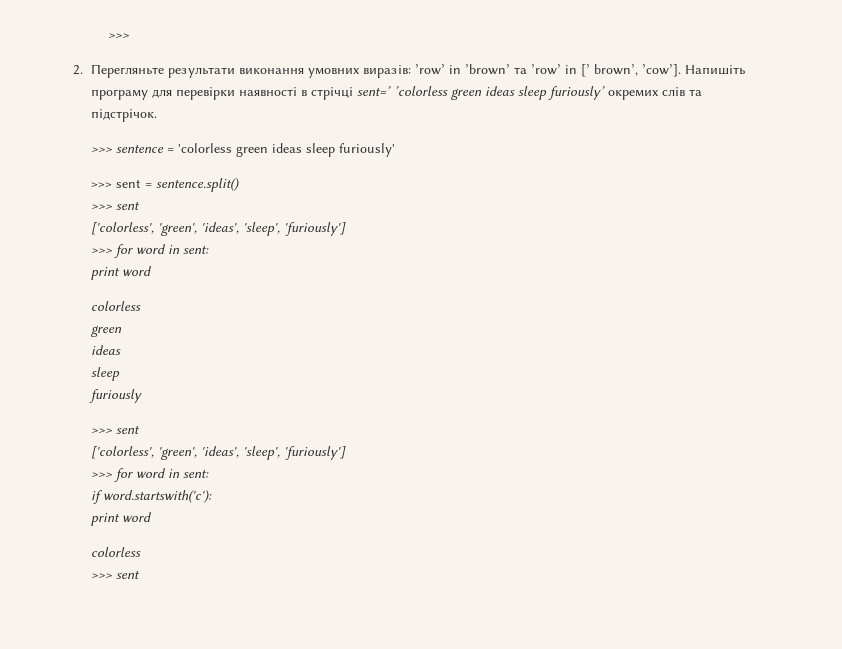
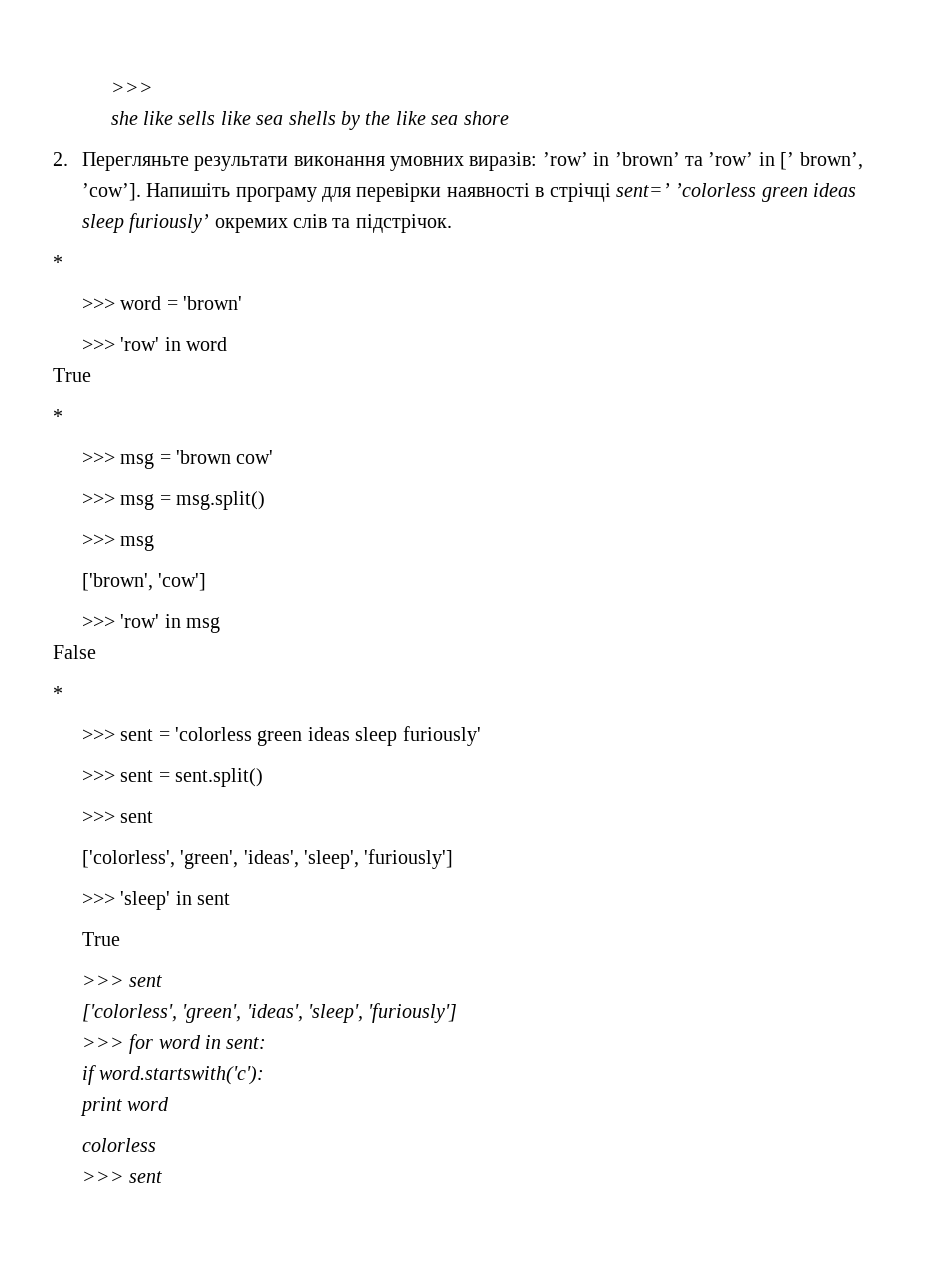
[108,33,130,39] >>> -> [110,82,153,94] [110,111,509,130] >>> // she like sells like sea shells by the like sea shore
[90,145,164,153] // >>> sentence -> [53,255,63,269] [81,296,243,310] [81,337,228,351] [53,368,91,382] [53,409,63,423] [81,450,274,469] [81,491,266,510] [81,534,155,551] [81,573,207,591] [81,614,221,633] [53,645,96,659] [53,686,63,700] [81,729,154,741] // * // >>> word = 'brown' // >>> 'row' in word // True // * // >>> msg = 'brown cow' // >>> msg = msg.split() // >>> msg // ['brown', 'cow'] // >>> 'row' in msg // False // * // >>> sent
[155,178,240,192] [90,202,140,210] [90,222,346,236] [90,244,209,258] [90,266,152,280] [90,301,141,311] [90,325,122,337] [90,345,121,355] [90,367,120,381] [88,389,142,403] sentence.split() // >>> sent // ['colorless', 'green', 'ideas', 'sleep', 'furiously'] // >>> for word in sent: // print word // colorless // green // ideas // sleep // furiously -> [175,768,264,787] [81,811,154,823] [81,849,454,869] [81,891,231,910] [81,932,120,946] sent.split() // >>> sent // ['colorless', 'green', 'ideas', 'sleep', 'furiously'] // >>> 'sleep' in sent // True

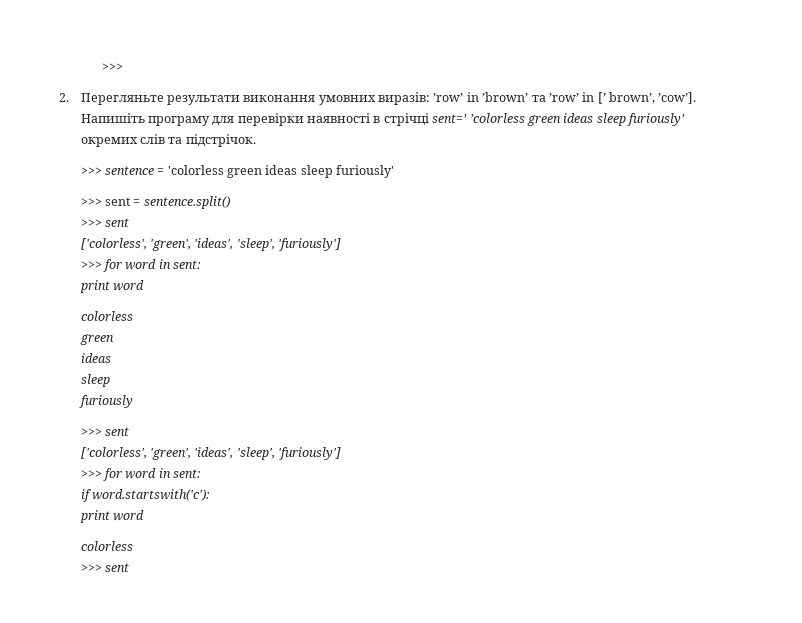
[110,82,153,94] [110,111,509,130] >>> // she like sells like sea shells by the like sea shore -> [102,63,124,71] >>>
[53,255,63,269] [81,296,243,310] [81,337,228,351] [53,368,91,382] [53,409,63,423] [81,450,274,469] [81,491,266,510] [81,534,155,551] [81,573,207,591] [81,614,221,633] [53,645,96,659] [53,686,63,700] [81,729,154,741] // * // >>> word = 'brown' // >>> 'row' in word // True // * // >>> msg = 'brown cow' // >>> msg = msg.split() // >>> msg // ['brown', 'cow'] // >>> 'row' in msg // False // * // >>> sent -> [80,166,154,175] // >>> sentence
[175,768,264,787] [81,811,154,823] [81,849,454,869] [81,891,231,910] [81,932,120,946] sent.split() // >>> sent // ['colorless', 'green', 'ideas', 'sleep', 'furiously'] // >>> 'sleep' in sent // True -> [143,196,230,209] [80,218,129,227] [80,238,342,251] [80,259,202,272] [79,280,144,293] [80,311,133,321] [79,334,114,345] [80,353,111,363] [80,374,110,387] [78,395,133,408] sentence.split() // >>> sent // ['colorless', 'green', 'ideas', 'sleep', 'furiously'] // >>> for word in sent: // print word // colorless // green // ideas // sleep // furiously

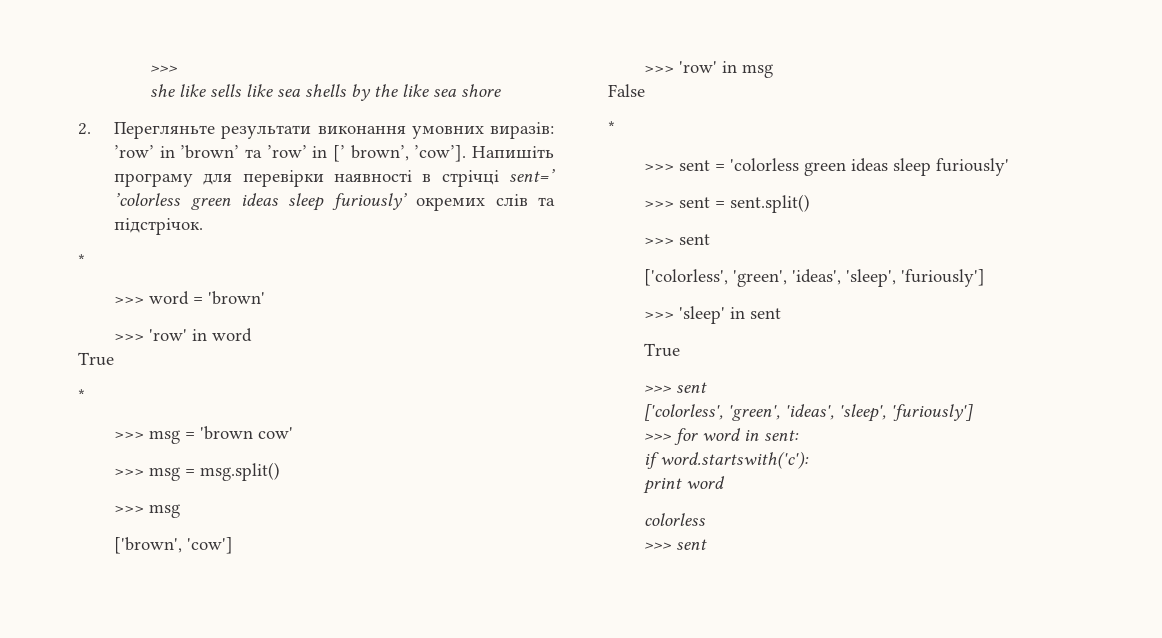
[102,63,124,71] >>> -> [150,65,178,73] [150,84,502,101] >>> // she like sells like sea shells by the like sea shore
[80,166,154,175] // >>> sentence -> [78,254,85,267] [114,291,266,305] [114,328,253,342] [78,352,114,366] [78,389,85,402] [114,426,294,444] [114,462,281,481] [114,504,181,518] [114,537,234,554] [644,61,774,78] [608,84,645,97] [608,121,615,134] [644,160,711,171] // * // >>> word = 'brown' // >>> 'row' in word // True // * // >>> msg = 'brown cow' // >>> msg = msg.split() // >>> msg // ['brown', 'cow'] // >>> 'row' in msg // False // * // >>> sent
[143,196,230,209] [80,218,129,227] [80,238,342,251] [80,259,202,272] [79,280,144,293] [80,311,133,321] [79,334,114,345] [80,353,111,363] [80,374,110,387] [78,395,133,408] sentence.split() // >>> sent // ['colorless', 'green', 'ideas', 'sleep', 'furiously'] // >>> for word in sent: // print word // colorless // green // ideas // sleep // furiously -> [730,194,811,213] [644,234,711,245] [644,269,986,287] [644,306,782,324] [644,343,681,357] sent.split() // >>> sent // ['colorless', 'green', 'ideas', 'sleep', 'furiously'] // >>> 'sleep' in sent // True

